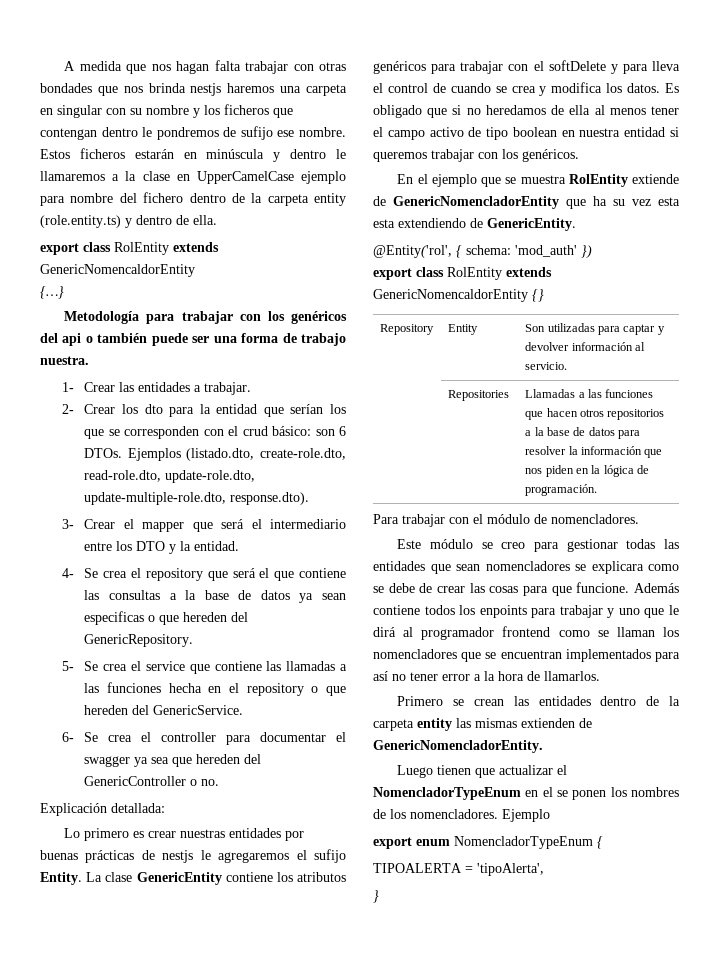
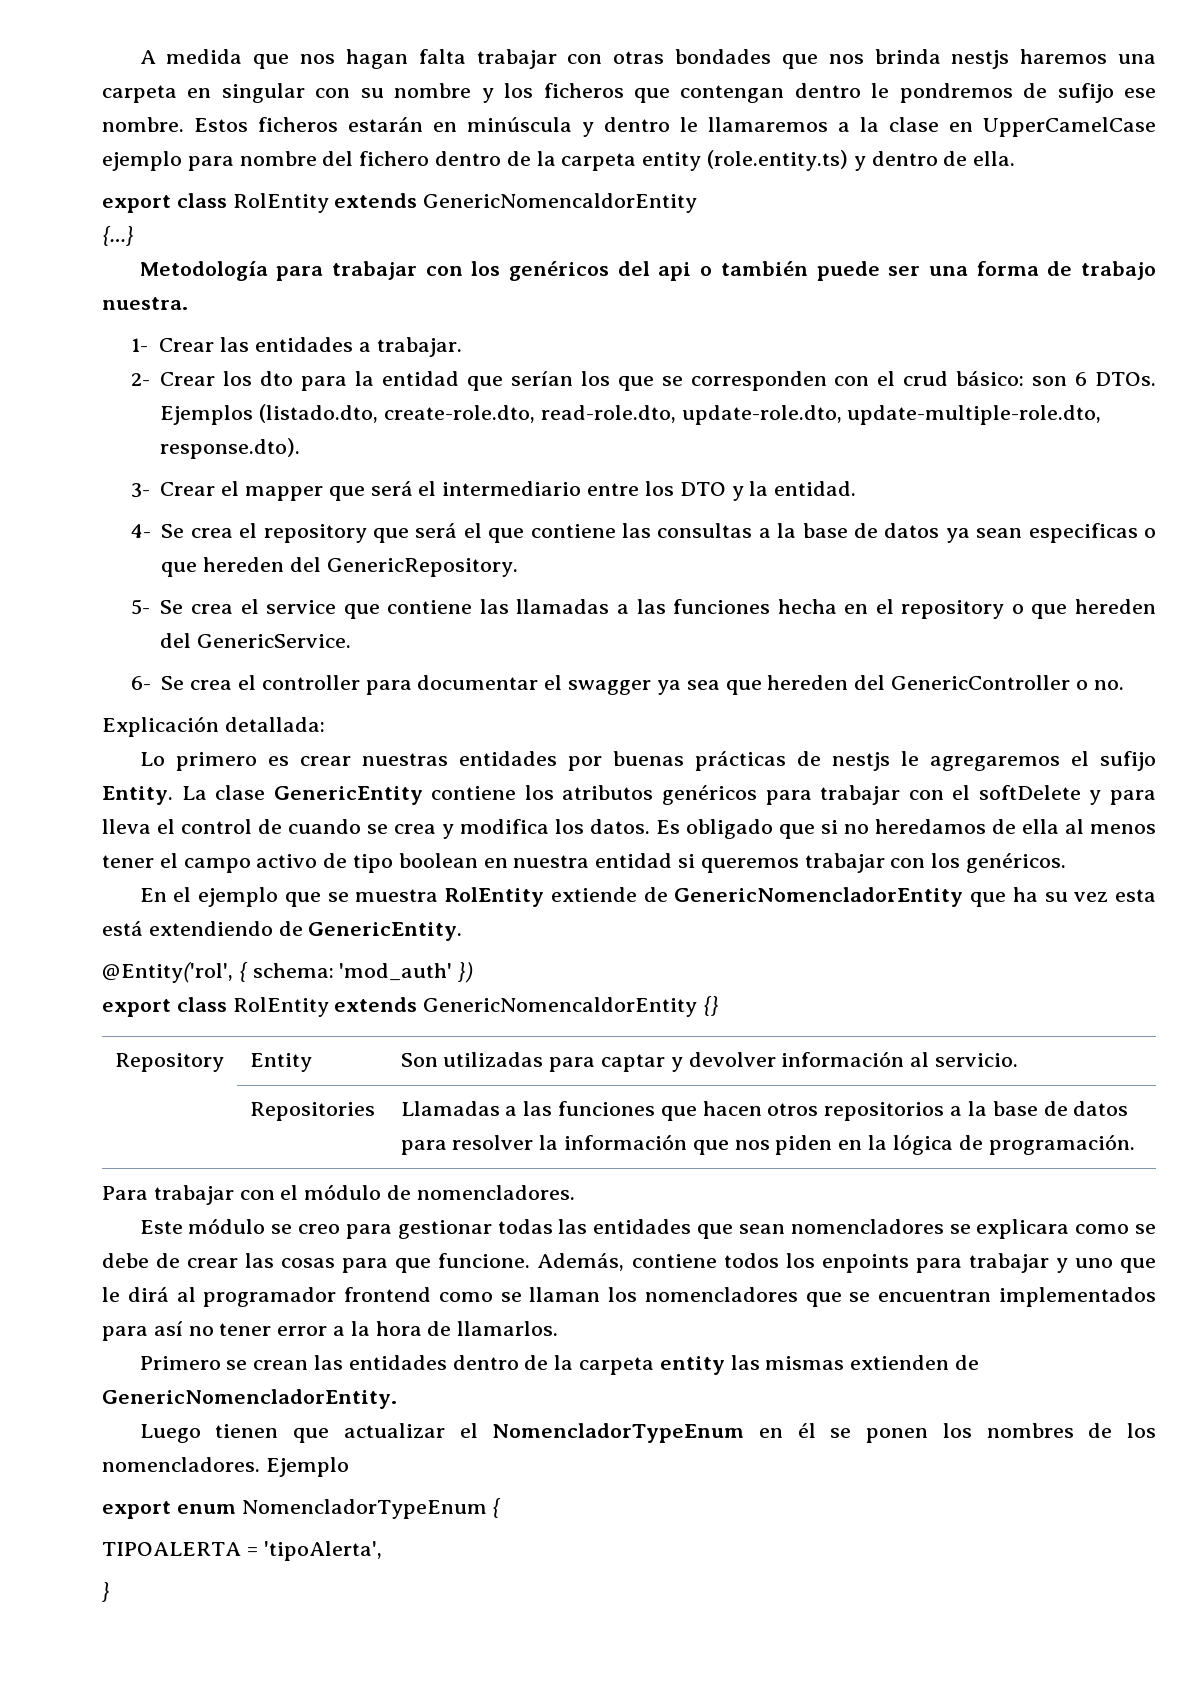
[373,219,395,228] esta -> [102,921,143,936] está
[634,583,679,593] Además -> [537,1253,625,1271] Además,
[542,787,553,797] el -> [797,1423,816,1438] él

